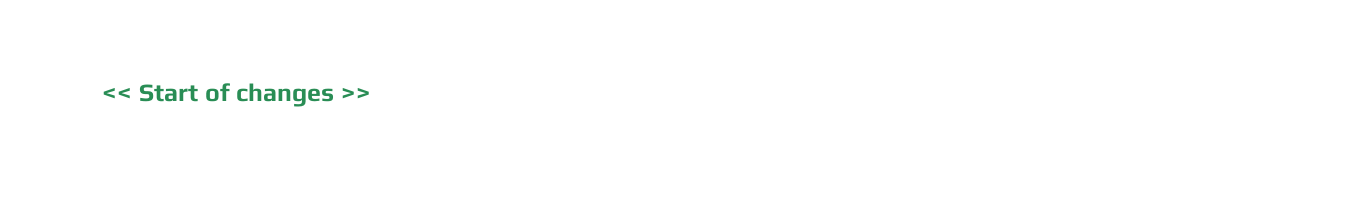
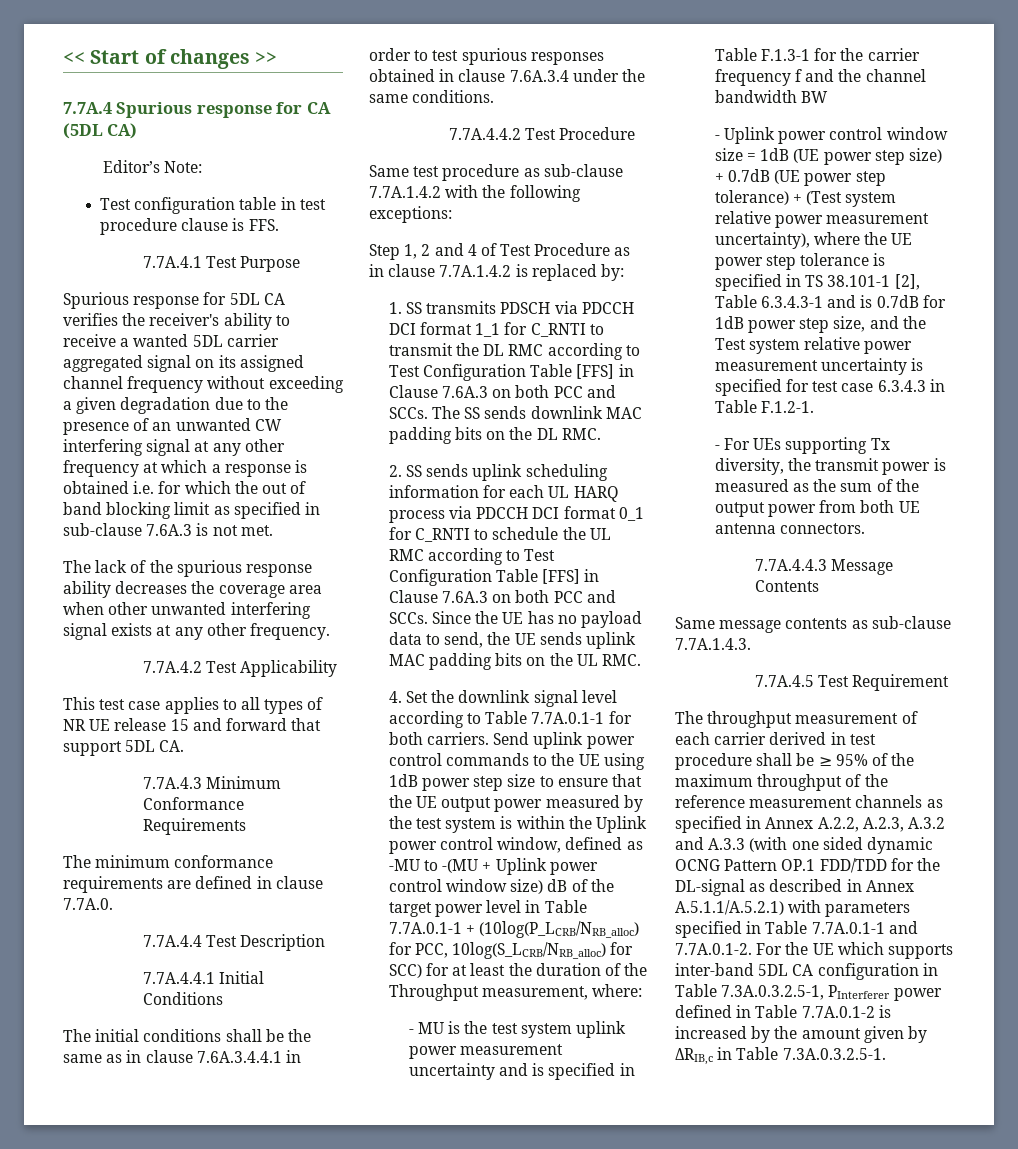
(371, 94) none -> [63,102,331,118] [63,123,138,139] [102,160,203,173] [99,197,326,214] [99,218,279,235] [142,256,301,272] [63,292,285,309] [63,313,290,330] [63,334,279,347] [63,355,304,372] [63,376,344,393] [63,397,288,414] [63,418,282,435] [63,439,285,456] [63,460,307,477] [63,481,307,494] [63,502,320,519] [63,523,273,536] [63,560,312,577] [63,581,322,598] [63,602,311,619] [63,623,330,640] [142,660,338,677] [63,697,324,714] [63,718,322,731] [63,740,185,756] [142,776,281,789] [142,797,244,810] [142,818,246,835] [63,855,274,868] [63,876,323,893] [63,898,113,910] [142,934,326,951] [142,971,264,984] [142,992,223,1005] [63,1029,311,1042] [63,1050,301,1063] [369,48,604,65] [369,69,645,82] [369,90,495,103] [448,127,636,140] [369,164,623,181] [369,185,581,202] [369,206,452,223] [369,243,631,260] [369,264,624,281] [388,301,634,314] [388,322,604,337] [388,343,640,360] [388,364,634,381] [388,385,616,398] [388,406,642,419] [388,427,601,444] [388,464,608,481] [388,485,619,502] [388,506,644,523] [388,527,611,542] [388,548,556,565] [388,569,600,586] [388,590,616,603] [388,611,643,628] [388,632,637,649] [388,653,642,670] [388,690,617,707] [388,711,632,728] [388,732,635,749] [388,753,645,770] [388,774,643,791] [388,795,643,812] [388,816,648,833] [388,837,643,854] [388,858,598,875] [388,879,614,894] [388,900,587,917] [388,921,640,938] [388,942,634,959] [388,963,648,978] [388,984,643,1001] [408,1021,626,1038] [408,1044,564,1059] [408,1063,635,1080] [714,48,920,61] [714,69,926,86] [714,90,829,103] [714,127,948,144] [714,148,942,165] [714,169,886,186] [714,190,897,207] [714,211,930,228] [714,232,913,249] [714,253,886,270] [714,274,920,291] [714,295,946,308] [714,316,926,333] [714,337,913,354] [714,358,924,375] [714,379,945,396] [714,400,815,413] [714,437,890,454] [714,458,946,475] [714,479,919,492] [714,500,920,517] [714,523,866,534] [754,559,893,575] [754,580,819,592] [675,616,951,633] [675,638,751,650] [754,674,950,691] [675,711,918,728] [675,732,876,745] [675,753,915,770] [675,774,888,791] [675,795,943,808] [675,816,945,833] [675,837,933,854] [675,858,940,873] [675,879,914,896] [675,900,911,917] [675,921,918,938] [675,942,953,959] [675,963,938,980] [675,984,942,1001] [675,1005,891,1018] [675,1026,927,1043] [675,1047,886,1065] // 7.7A.4 Spurious response for CA (5DL CA) // Editor’s Note: // Test configuration table in test procedure clause is FFS. // 7.7A.4.1 Test Purpose // Spurious response for 5DL CA verifies the receiver's ability to receive a wanted 5DL carrier aggregated signal on its assigned channel frequency without exceeding a given degradation due to the presence of an unwanted CW interfering signal at any other frequency at which a response is obtained i.e. for which the out of band blocking limit as specified in sub-clause 7.6A.3 is not met. // The lack of the spurious response ability decreases the coverage area when other unwanted interfering signal exists at any other frequency. // 7.7A.4.2 Test Applicability // This test case applies to all types of NR UE release 15 and forward that support 5DL CA. // 7.7A.4.3 Minimum Conformance Requirements // The minimum conformance requirements are defined in clause 7.7A.0. // 7.7A.4.4 Test Description // 7.7A.4.4.1 Initial Conditions // The initial conditions shall be the same as in clause 7.6A.3.4.4.1 in order to test spurious responses obtained in clause 7.6A.3.4 under the same conditions. // 7.7A.4.4.2 Test Procedure // Same test procedure as sub-clause 7.7A.1.4.2 with the following exceptions: // Step 1, 2 and 4 of Test Procedure as in clause 7.7A.1.4.2 is replaced by: // 1. SS transmits PDSCH via PDCCH DCI format 1_1 for C_RNTI to transmit the DL RMC according to Test Configuration Table [FFS] in Clause 7.6A.3 on both PCC and SCCs. The SS sends downlink MAC padding bits on the DL RMC. // 2. SS sends uplink scheduling information for each UL HARQ process via PDCCH DCI format 0_1 for C_RNTI to schedule the UL RMC according to Test Configuration Table [FFS] in Clause 7.6A.3 on both PCC and SCCs. Since the UE has no payload data to send, the UE sends uplink MAC padding bits on the UL RMC. // 4. Set the downlink signal level according to Table 7.7A.0.1-1 for both carriers. Send uplink power control commands to the UE using 1dB power step size to ensure that the UE output power measured by the test system is within the Uplink power control window, defined as -MU to -(MU + Uplink power control window size) dB of the target power level in Table 7.7A.0.1-1 + (10log(P_LCRB/NRB_alloc) for PCC, 10log(S_LCRB/NRB_alloc) for SCC) for at least the duration of the Throughput measurement, where: // - MU is the test system uplink power measurement uncertainty and is specified in Table F.1.3-1 for the carrier frequency f and the channel bandwidth BW // - Uplink power control window size = 1dB (UE power step size) + 0.7dB (UE power step tolerance) + (Test system relative power measurement uncertainty), where the UE power step tolerance is specified in TS 38.101-1 [2], Table 6.3.4.3-1 and is 0.7dB for 1dB power step size, and the Test system relative power measurement uncertainty is specified for test case 6.3.4.3 in Table F.1.2-1. // - For UEs supporting Tx diversity, the transmit power is measured as the sum of the output power from both UE antenna connectors. // 7.7A.4.4.3 Message Contents // Same message contents as sub-clause 7.7A.1.4.3. // 7.7A.4.5 Test Requirement // The throughput measurement of each carrier derived in test procedure shall be ≥ 95% of the maximum throughput of the reference measurement channels as specified in Annex A.2.2, A.2.3, A.3.2 and A.3.3 (with one sided dynamic OCNG Pattern OP.1 FDD/TDD for the DL-signal as described in Annex A.5.1.1/A.5.2.1) with parameters specified in Table 7.7A.0.1-1 and 7.7A.0.1-2. For the UE which supports inter-band 5DL CA configuration in Table 7.3A.0.3.2.5-1, PInterferer power defined in Table 7.7A.0.1-2 is increased by the amount given by ΔRIB,c in Table 7.3A.0.3.2.5-1.

